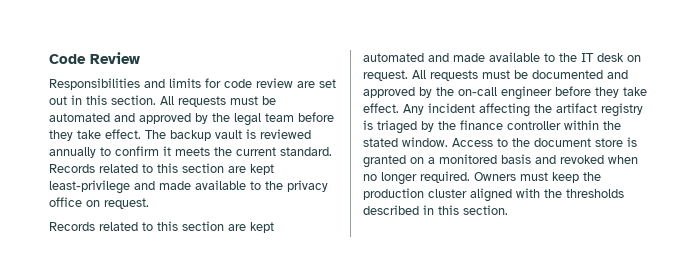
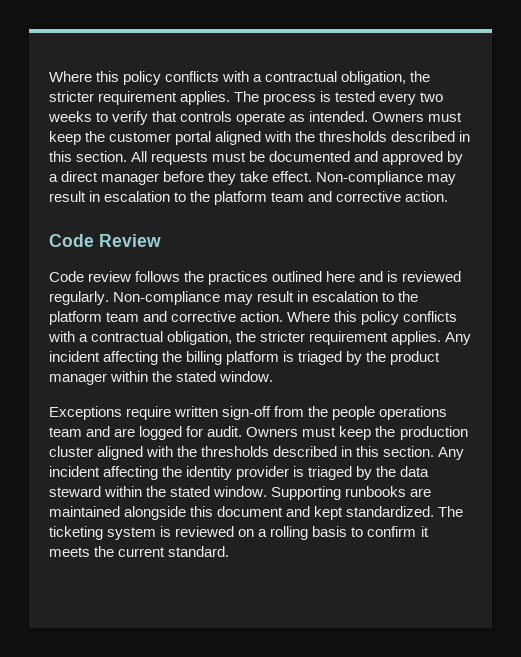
[49,52,140,64] [49,78,336,90] [49,96,67,105] Code Review // Responsibilities and limits for code review are set out -> [49,71,431,85] [49,91,444,105] [48,111,463,125] [49,131,456,145] Where this policy conflicts with a contractual obligation, the stricter requirement applies. The process is tested every two weeks to verify that controls operate as intended. Owners must keep the customer portal aligned with the thresholds described
[49,112,334,126] [49,129,311,141] [49,146,332,158] [49,163,274,175] [49,180,328,194] [49,197,149,209] [49,221,274,233] [363,52,641,62] [363,70,528,81] automated and approved by the legal team before they take effect. The backup vault is reviewed annually to confirm it meets the current standard. Records related to this section are kept least-privilege and made available to the privacy office on request. // Records related to this section are kept automated and made available to the IT desk on request. All requests must be -> (266, 156) none
[436,86,647,100] [363,103,643,117] [363,120,621,134] [363,137,637,147] [363,154,638,168] [363,171,470,185] the on-call engineer before they take effect. Any incident affecting the artifact registry is triaged by the finance controller within the stated window. Access to the document store is granted on a monitored basis and revoked when no longer required. -> [49,171,457,185] [49,191,449,205] [49,234,161,247] [49,271,462,285] [49,291,419,305] [49,311,458,325] [48,331,472,345] [49,351,441,365] [49,371,274,385] [49,406,448,420] [49,426,243,440] a direct manager before they take effect. Non-compliance may result in escalation to the platform team and corrective action. // Code Review // Code review follows the practices outlined here and is reviewed regularly. Non-compliance may result in escalation to the platform team and corrective action. Where this policy conflicts with a contractual obligation, the stricter requirement applies. Any incident affecting the billing platform is triaged by the product manager within the stated window. // Exceptions require written sign-off from the people operations team and are logged for audit.
(508, 210) none -> [438,447,465,460] [49,466,430,480] [49,486,432,500] [49,506,464,520] [49,526,429,540] [49,546,230,557] Any incident affecting the identity provider is triaged by the data steward within the stated window. Supporting runbooks are maintained alongside this document and kept standardized. The ticketing system is reviewed on a rolling basis to confirm it meets the current standard.

